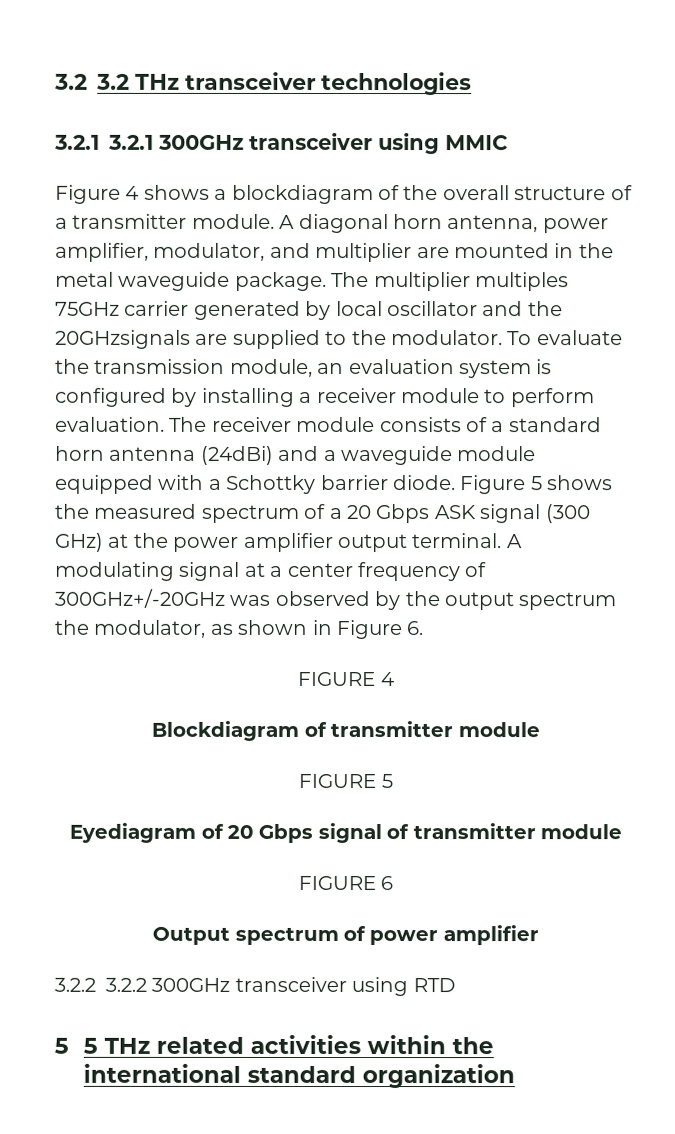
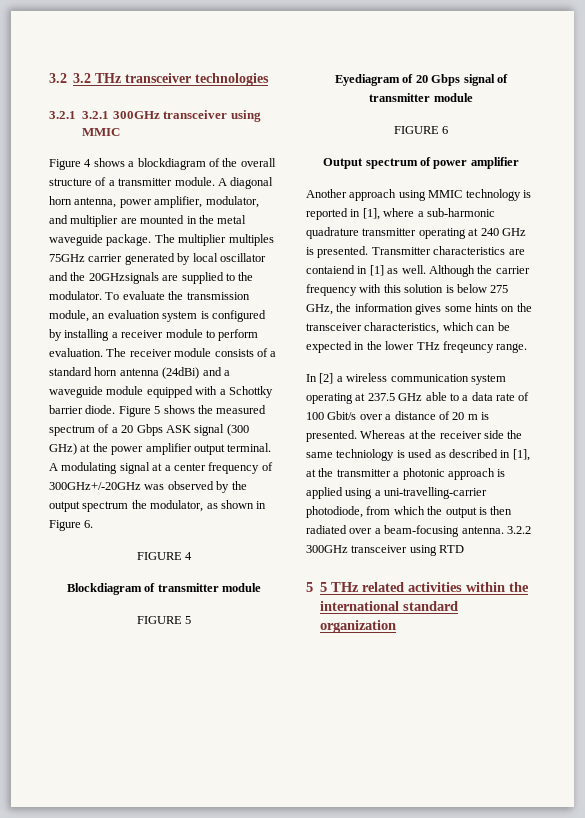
[54,977,96,992] 3.2.2 -> [306,189,531,201] [306,208,495,220] [306,227,526,239] [306,246,525,258] [306,265,530,277] [306,284,509,296] [306,303,532,315] [306,322,510,334] [306,341,528,353] [306,373,506,385] [306,392,530,404] [306,411,489,420] [306,430,523,442] [306,449,530,461] [306,468,506,480] [306,487,488,499] [306,506,513,518] [306,525,504,537] Another approach using MMIC technology is reported in [1], where a sub-harmonic quadrature transmitter operating at 240 GHz is presented. Transmitter characteristics are contaiend in [1] as well. Although the carrier frequency with this solution is below 275 GHz, the information gives some hints on the transceiver characteristics, which can be expected in the lower THz freqeuncy range. // In [2] a wireless communication system operating at 237.5 GHz able to a data rate of 100 Gbit/s over a distance of 20 m is presented. Whereas at the receiver side the same techniology is used as described in [1], at the transmitter a photonic approach is applied using a uni-travelling-carrier photodiode, from which the output is then radiated over a beam-focusing antenna.

